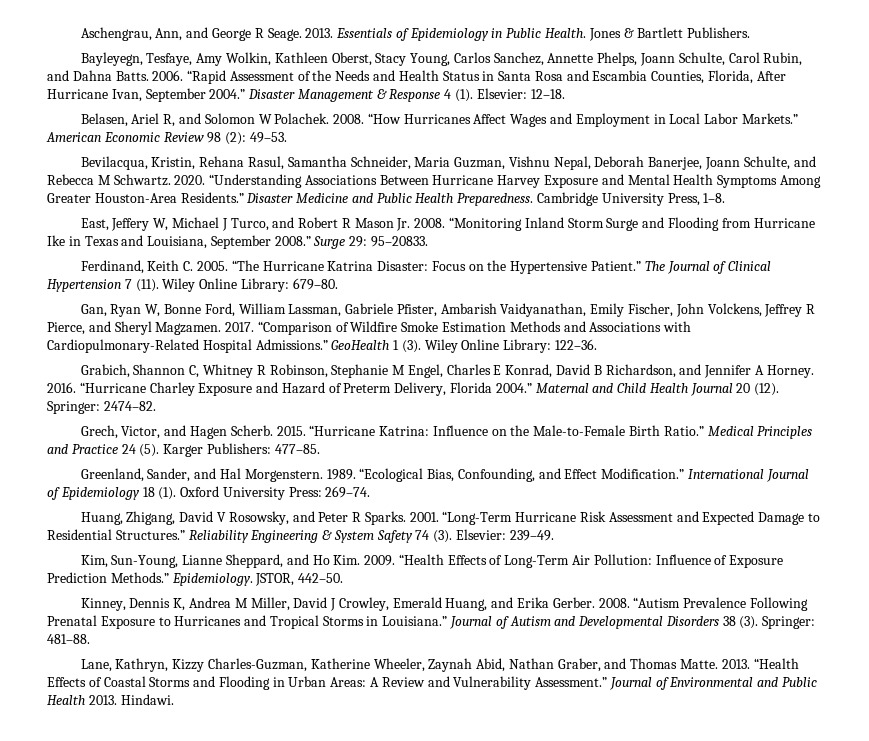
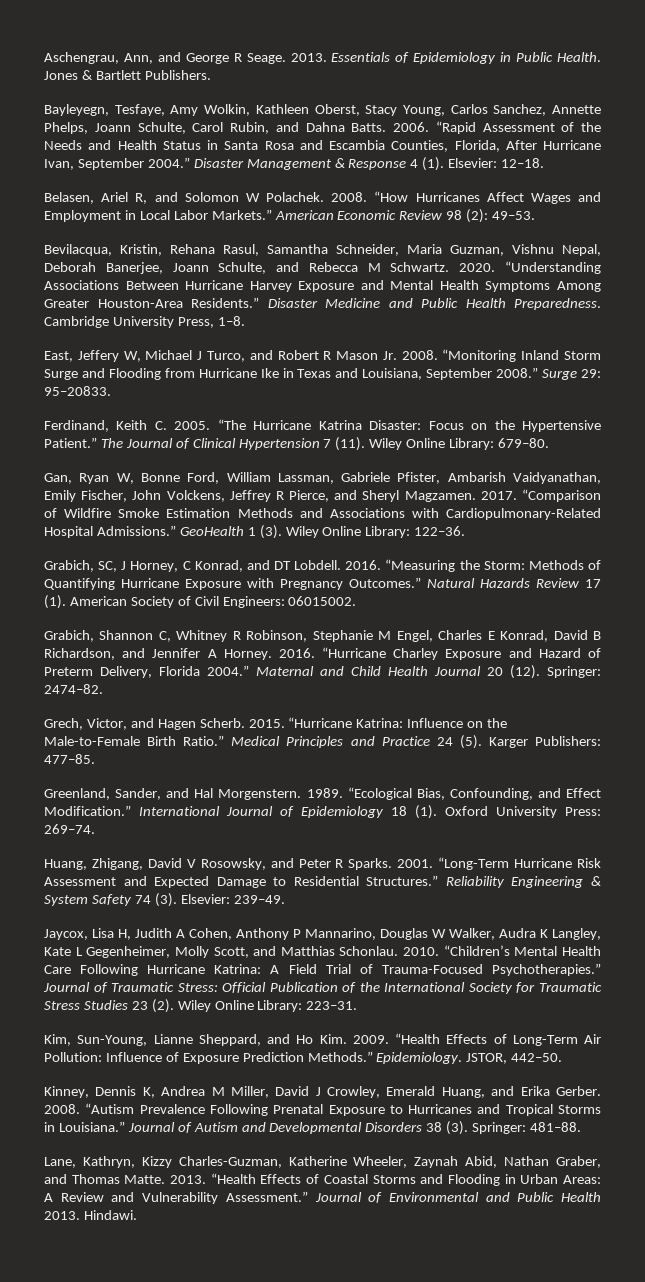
(598, 344) none -> [44,559,601,572] [44,577,601,590] [44,595,357,609] // Grabich, SC, J Horney, C Konrad, and DT Lobdell. 2016. “Measuring the Storm: Methods of Quantifying Hurricane Exposure with Pregnancy Outcomes.” Natural Hazards Review 17 (1). American Society of Civil Engineers: 06015002.
(554, 535) none -> [44,928,601,940] [44,945,601,958] [44,963,601,976] [43,982,602,994] [44,999,358,1013] // Jaycox, Lisa H, Judith A Cohen, Anthony P Mannarino, Douglas W Walker, Audra K Langley, Kate L Gegenheimer, Molly Scott, and Matthias Schonlau. 2010. “Children’s Mental Health Care Following Hurricane Katrina: A Field Trial of Trauma-Focused Psychotherapies.” Journal of Traumatic Stress: Official Publication of the International Society for Traumatic Stress Studies 23 (2). Wiley Online Library: 223–31.

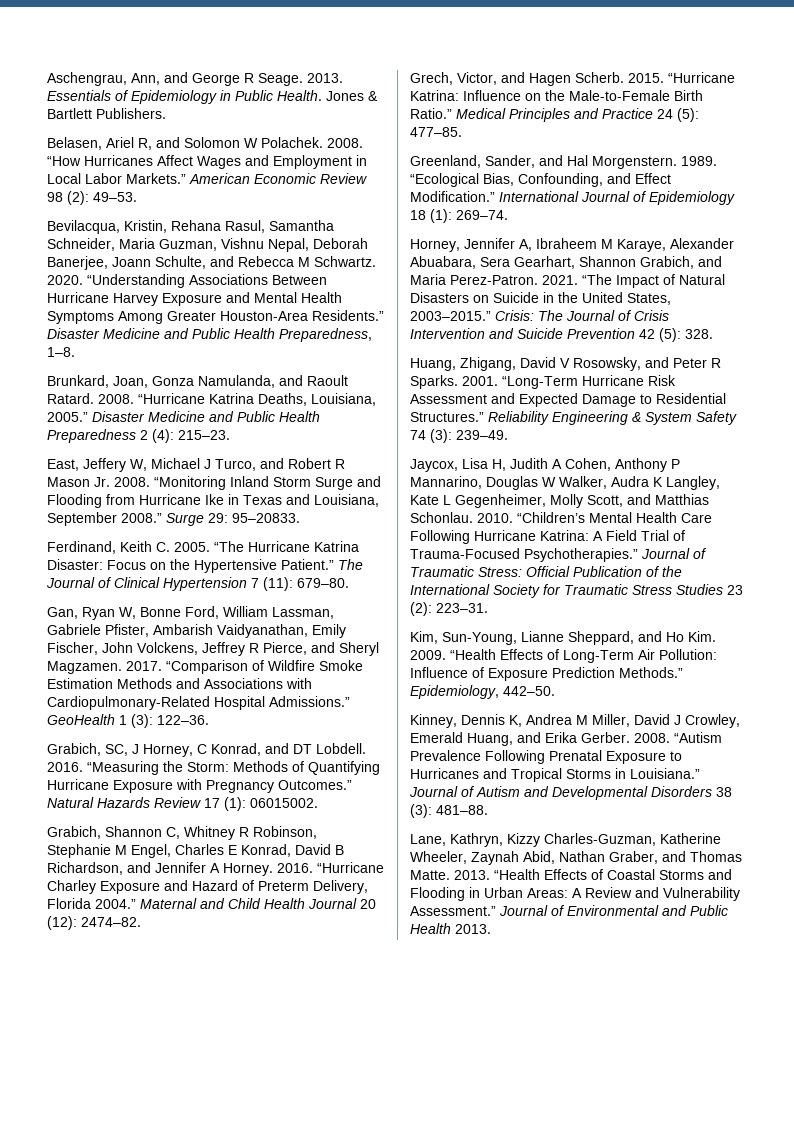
[44,104,601,116] [44,121,601,134] [44,140,601,152] [44,157,545,171] // Bayleyegn, Tesfaye, Amy Wolkin, Kathleen Oberst, Stacy Young, Carlos Sanchez, Annette Phelps, Joann Schulte, Carol Rubin, and Dahna Batts. 2006. “Rapid Assessment of the Needs and Health Status in Santa Rosa and Escambia Counties, Florida, After Hurricane Ivan, September 2004.” Disaster Management & Response 4 (1). Elsevier: 12–18. -> (166, 113) none
[514,298,601,310] [44,316,245,328] Preparedness. Cambridge University Press, 1–8. -> [279,328,372,342] [47,347,75,357] [47,375,348,388] [47,393,376,406] [47,411,320,422] [47,429,230,443] Preparedness, 1–8. // Brunkard, Joan, Gonza Namulanda, and Raoult Ratard. 2008. “Hurricane Katrina Deaths, Louisiana, 2005.” Disaster Medicine and Public Health Preparedness 2 (4): 215–23.
[335,437,495,451] (11). Wiley Online Library: -> [263,577,293,591] (11):
[259,525,411,539] (3). Wiley Online Library: -> [131,714,153,728] (3):
[44,595,285,609] (1). American Society of Civil Engineers: -> [224,797,246,811] (1):
[510,665,601,679] (12). Springer: -> [47,916,77,930] (12):
[459,735,602,749] (5). Karger Publishers: -> [677,108,699,122] (5):
[415,805,601,819] [44,824,95,834] (1). Oxford University Press: 269–74. -> [430,209,508,223] [410,238,734,252] [410,256,722,269] [410,274,725,288] [410,292,671,305] [410,310,669,321] [410,328,713,342] (1): 269–74. // Horney, Jennifer A, Ibraheem M Karaye, Alexander Abuabara, Sera Gearhart, Shannon Grabich, and Maria Perez-Patron. 2021. “The Impact of Natural Disasters on Suicide in the United States, 2003–2015.” Crisis: The Journal of Crisis Intervention and Suicide Prevention 42 (5): 328.
[154,893,230,907] (3). Elsevier: -> [430,429,452,443] (3):
[151,999,303,1013] (2). Wiley Online Library: -> [410,602,432,616] (2):
[376,1052,508,1064] Epidemiology. JSTOR, -> [410,685,499,699] Epidemiology,
[446,1121,527,1135] (3). Springer: -> [410,804,432,818] (3):
[83,1210,137,1220] Hindawi. -> (491, 929) none

